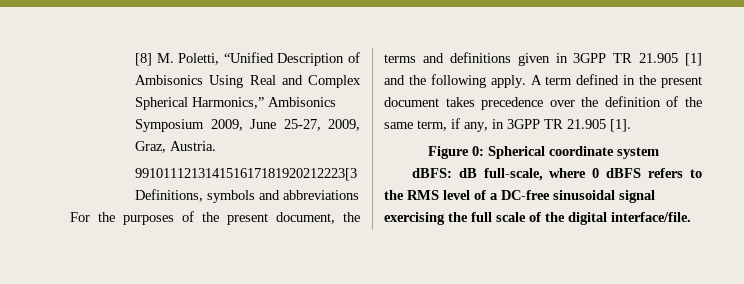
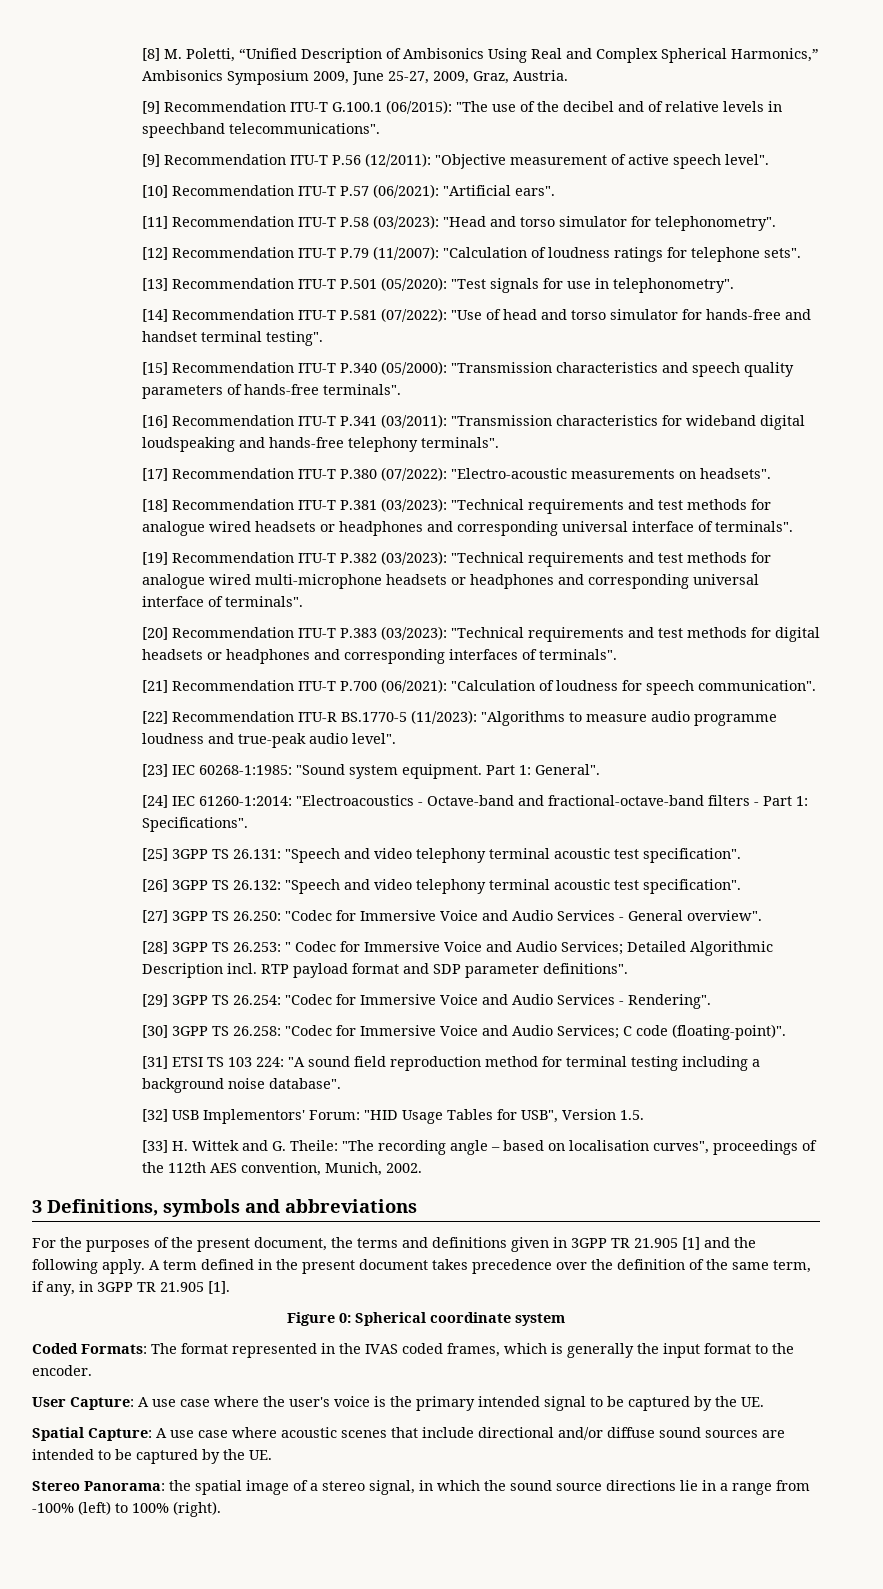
[135,168,358,181] 991011121314151617181920212223[3 -> [141,100,782,114] [141,123,380,138] [141,153,769,169] [141,184,555,198] [141,215,776,231] [141,246,801,262] [141,277,734,293] [141,308,811,322] [141,331,323,346] [141,361,794,377] [141,384,401,399] [141,414,805,430] [141,437,499,452] [141,467,771,481] [141,498,771,514] [141,521,793,536] [141,551,771,567] [141,574,759,589] [141,596,303,607] [141,626,820,642] [141,649,617,664] [141,679,816,695] [141,710,777,726] [141,733,396,748] [141,764,600,779] [141,795,808,808] [141,817,248,832] [141,848,741,863] [141,879,741,894] [141,910,762,923] [141,941,773,956] [141,963,628,978] [141,994,711,1009] [141,1024,786,1040] [141,1056,760,1071] [141,1078,341,1093] [141,1109,644,1124] [141,1140,817,1155] [141,1162,422,1176] [32,1200,42,1213] [9] Recommendation ITU-T G.100.1 (06/2015): "The use of the decibel and of relative levels in speechband telecommunications". // [9] Recommendation ITU-T P.56 (12/2011): "Objective measurement of active speech level". // [10] Recommendation ITU-T P.57 (06/2021): "Artificial ears". // [11] Recommendation ITU-T P.58 (03/2023): "Head and torso simulator for telephonometry". // [12] Recommendation ITU-T P.79 (11/2007): "Calculation of loudness ratings for telephone sets". // [13] Recommendation ITU-T P.501 (05/2020): "Test signals for use in telephonometry". // [14] Recommendation ITU-T P.581 (07/2022): "Use of head and torso simulator for hands-free and handset terminal testing". // [15] Recommendation ITU-T P.340 (05/2000): "Transmission characteristics and speech quality parameters of hands-free terminals". // [16] Recommendation ITU-T P.341 (03/2011): "Transmission characteristics for wideband digital loudspeaking and hands-free telephony terminals". // [17] Recommendation ITU-T P.380 (07/2022): "Electro-acoustic measurements on headsets". // [18] Recommendation ITU-T P.381 (03/2023): "Technical requirements and test methods for analogue wired headsets or headphones and corresponding universal interface of terminals". // [19] Recommendation ITU-T P.382 (03/2023): "Technical requirements and test methods for analogue wired multi-microphone headsets or headphones and corresponding universal interface of terminals". // [20] Recommendation ITU-T P.383 (03/2023): "Technical requirements and test methods for digital headsets or headphones and corresponding interfaces of terminals". // [21] Recommendation ITU-T P.700 (06/2021): "Calculation of loudness for speech communication". // [22] Recommendation ITU-R BS.1770-5 (11/2023): "Algorithms to measure audio programme loudness and true-peak audio level". // [23] IEC 60268-1:1985: "Sound system equipment. Part 1: General". // [24] IEC 61260-1:2014: "Electroacoustics - Octave-band and fractional-octave-band filters - Part 1: Specifications". // [25] 3GPP TS 26.131: "Speech and video telephony terminal acoustic test specification". // [26] 3GPP TS 26.132: "Speech and video telephony terminal acoustic test specification". // [27] 3GPP TS 26.250: "Codec for Immersive Voice and Audio Services - General overview". // [28] 3GPP TS 26.253: " Codec for Immersive Voice and Audio Services; Detailed Algorithmic Description incl. RTP payload format and SDP parameter definitions". // [29] 3GPP TS 26.254: "Codec for Immersive Voice and Audio Services - Rendering". // [30] 3GPP TS 26.258: "Codec for Immersive Voice and Audio Services; C code (floating-point)". // [31] ETSI TS 103 224: "A sound field reproduction method for terminal testing including a background noise database". // [32] USB Implementors' Forum: "HID Usage Tables for USB", Version 1.5. // [33] H. Wittek and G. Theile: "The recording angle – based on localisation curves", proceedings of the 112th AES convention, Munich, 2002. // 3
[411,168,702,181] [384,190,655,203] [384,212,691,225] dBFS: dB full-scale, where 0 dBFS refers to the RMS level of a DC-free sinusoidal signal exercising the full scale of the digital interface/file. -> [32,1343,794,1358] [32,1365,92,1376] [32,1396,764,1411] [32,1427,785,1441] [32,1449,272,1464] [32,1480,810,1495] [32,1501,221,1517] Coded Formats: The format represented in the IVAS coded frames, which is generally the input format to the encoder. // User Capture: A use case where the user's voice is the primary intended signal to be captured by the UE. // Spatial Capture: A use case where acoustic scenes that include directional and/or diffuse sound sources are intended to be captured by the UE. // Stereo Panorama: the spatial image of a stereo signal, in which the sound source directions lie in a range from -100% (left) to 100% (right).

